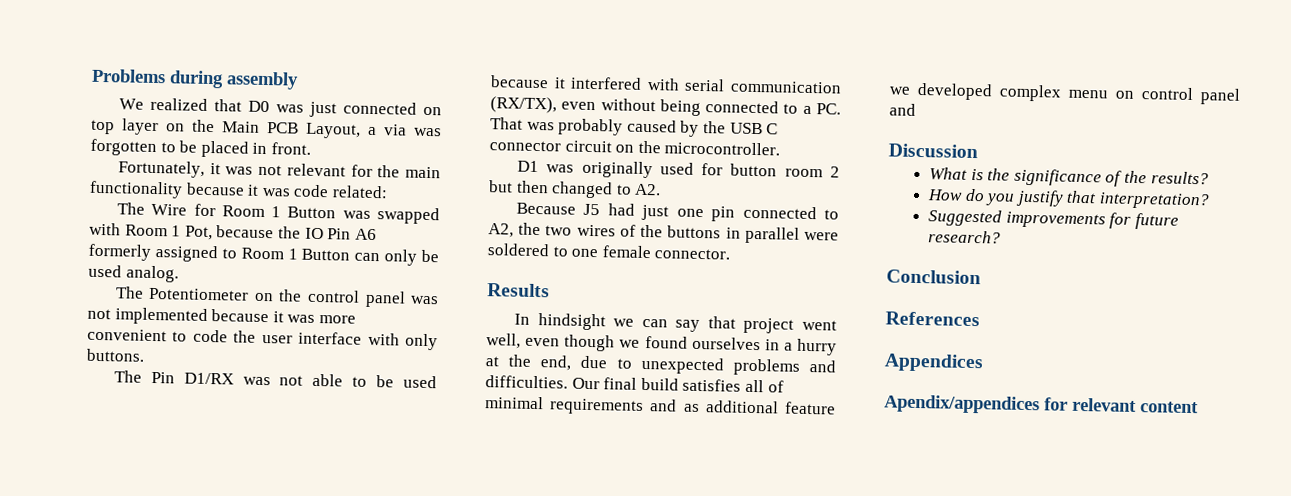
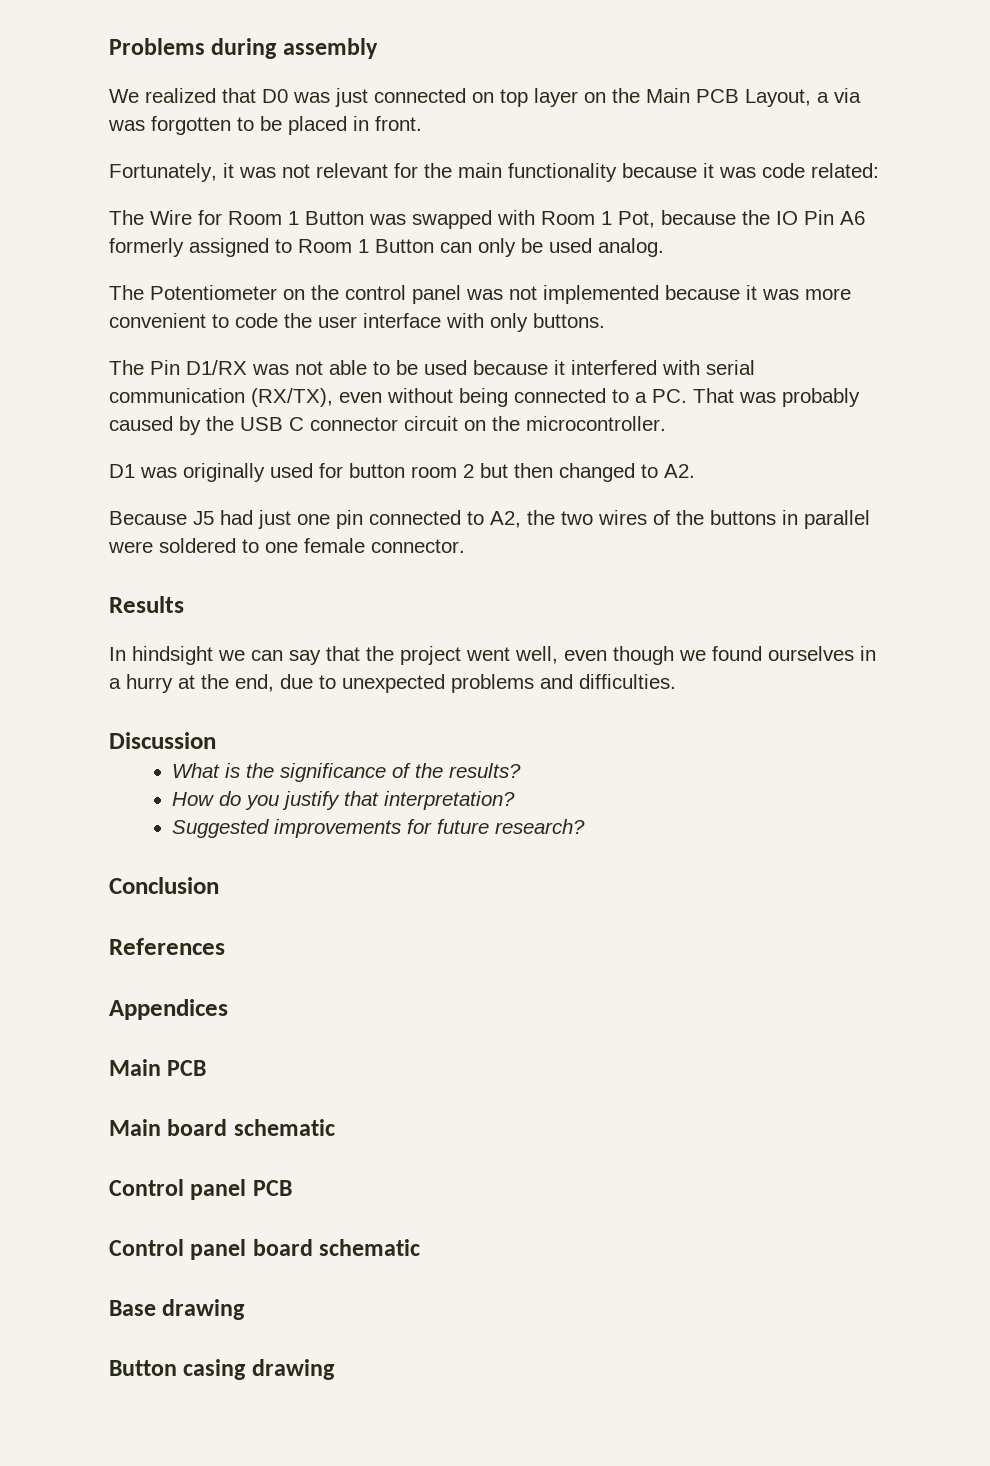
(736, 322) none -> [366,646,394,661] the
[571,377,784,393] [485,396,836,415] [889,82,1241,105] [889,103,916,116] Our final build satisfies all of minimal requirements and as additional feature we developed complex menu on control panel and -> (676, 681) none
[884,394,1199,415] Apendix/appendices for relevant content -> [109,1059,207,1076] [109,1119,335,1136] [109,1179,292,1200] [109,1239,421,1260] [109,1299,246,1320] [109,1359,335,1380] Main PCB // Main board schematic // Control panel PCB // Control panel board schematic // Base drawing // Button casing drawing

